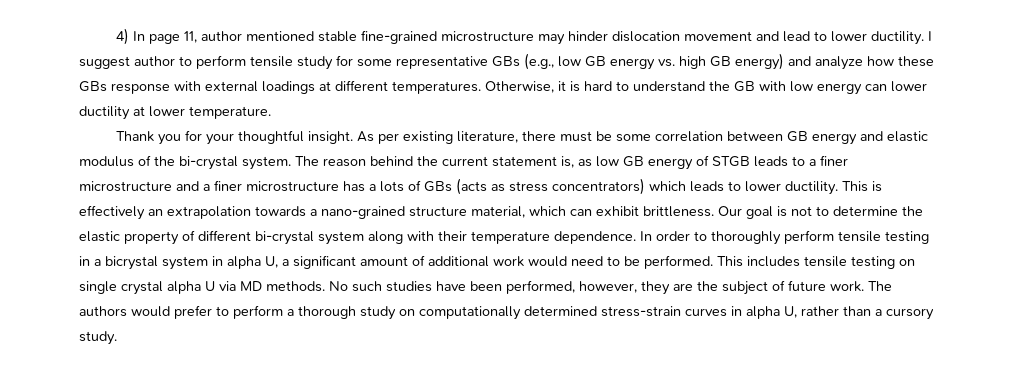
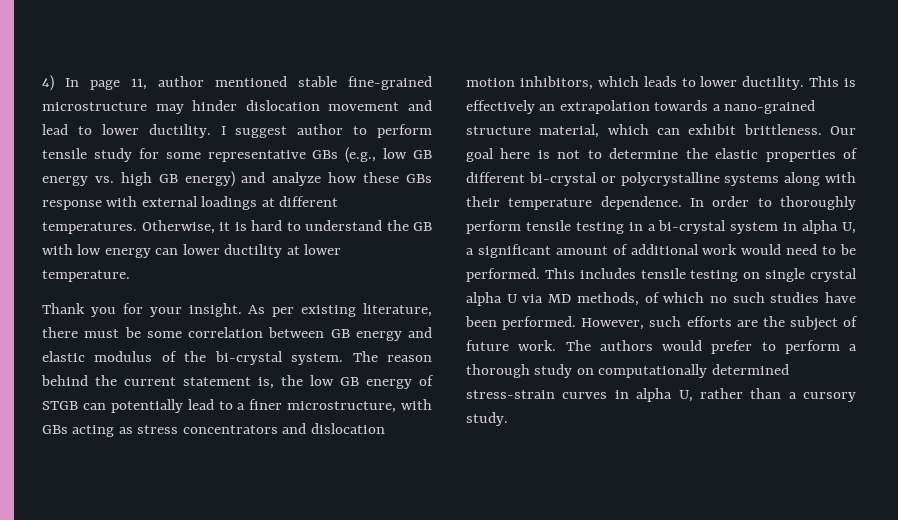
[237,130,304,144] thoughtful -> (182, 312) none
[578,159,592,167] as -> [281,375,303,386] the
[754,155,848,167] [79,178,645,195] leads to a finer microstructure and a finer microstructure has a lots of GBs (acts as stress concentrators) -> [82,399,432,413] [42,423,385,437] [466,76,593,90] can potentially lead to a finer microstructure, with GBs acting as stress concentrators and dislocation motion inhibitors,
(773, 212) none -> [500,148,531,159] here
[124,231,179,245] property -> [765,150,836,162] properties
[318,231,364,245] system -> [600,172,780,186] or polycrystalline systems
[105,256,158,270] bicrystal -> [658,220,727,234] bi-crystal
[266,280,670,295] methods. No such studies have been performed, however, they -> [576,292,856,306] [465,316,732,330] methods, of which no such studies have been performed. However, such efforts

